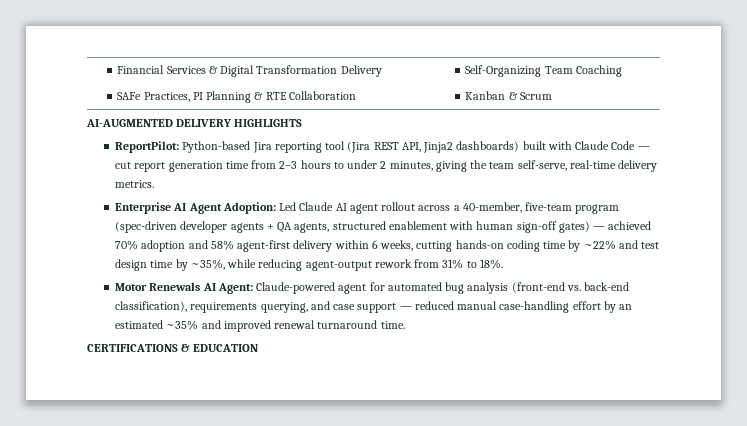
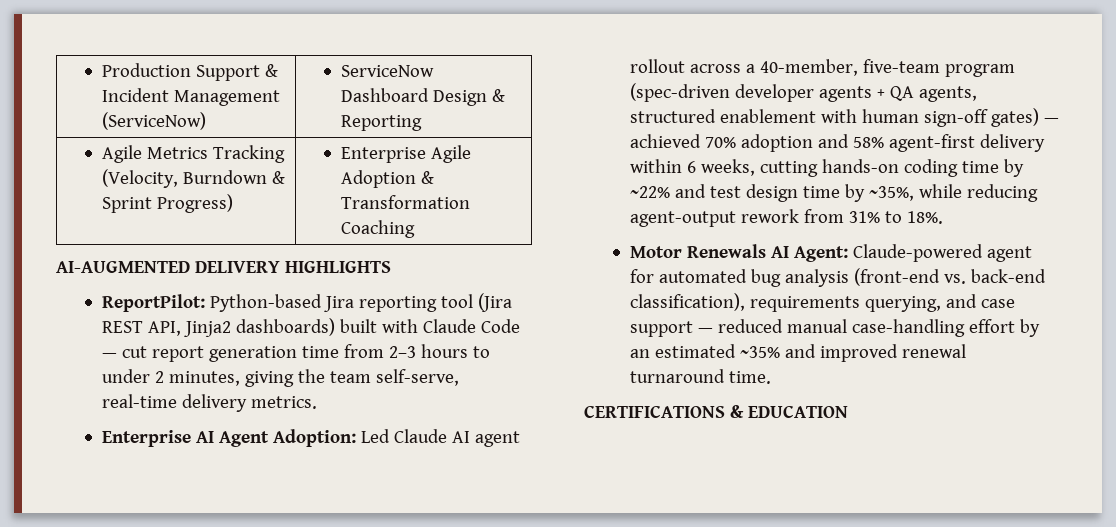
[117,65,382,77] [465,65,622,77] [117,91,356,103] [465,91,552,100] Financial Services & Digital Transformation Delivery | Self-Organizing Team Coaching // SAFe Practices, PI Planning & RTE Collaboration | Kanban & Scrum -> [101,63,278,81] [101,88,280,106] [101,112,206,130] [340,65,434,77] [340,88,505,106] [340,115,422,131] [101,145,285,163] [101,169,285,188] [101,194,233,213] [340,145,471,163] [340,170,434,188] [340,195,470,209] [340,220,415,238] Production Support & Incident Management (ServiceNow) | ServiceNow Dashboard Design & Reporting // Agile Metrics Tracking (Velocity, Burndown & Sprint Progress) | Enterprise Agile Adoption & Transformation Coaching

